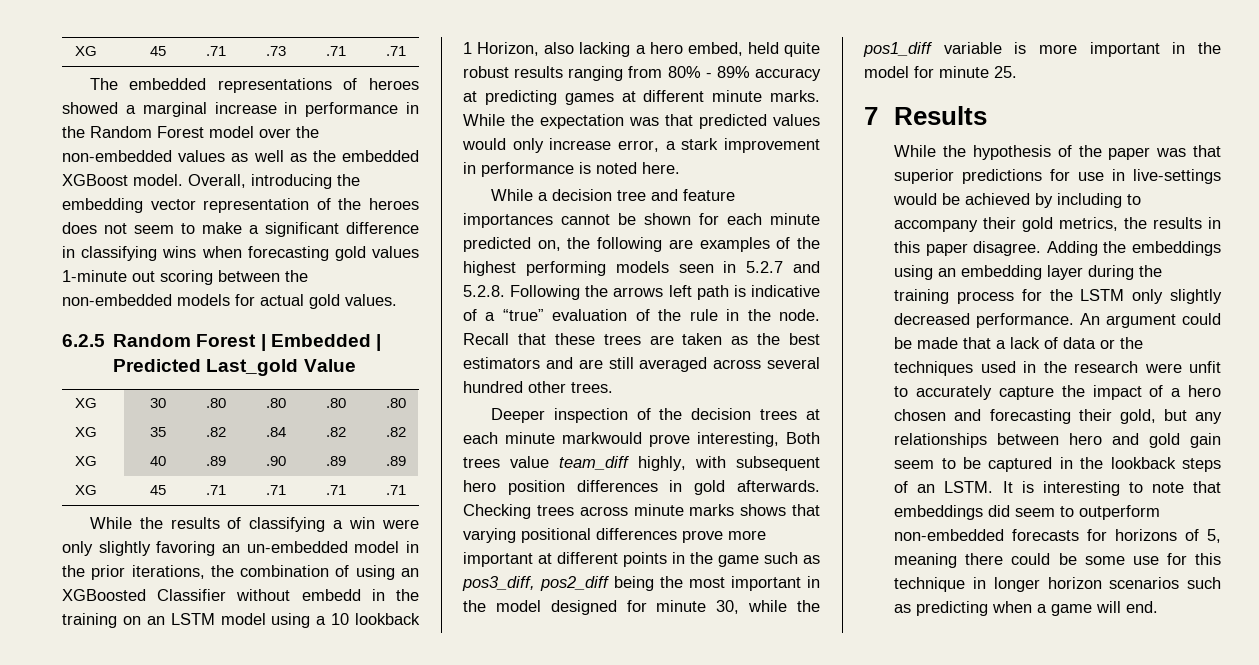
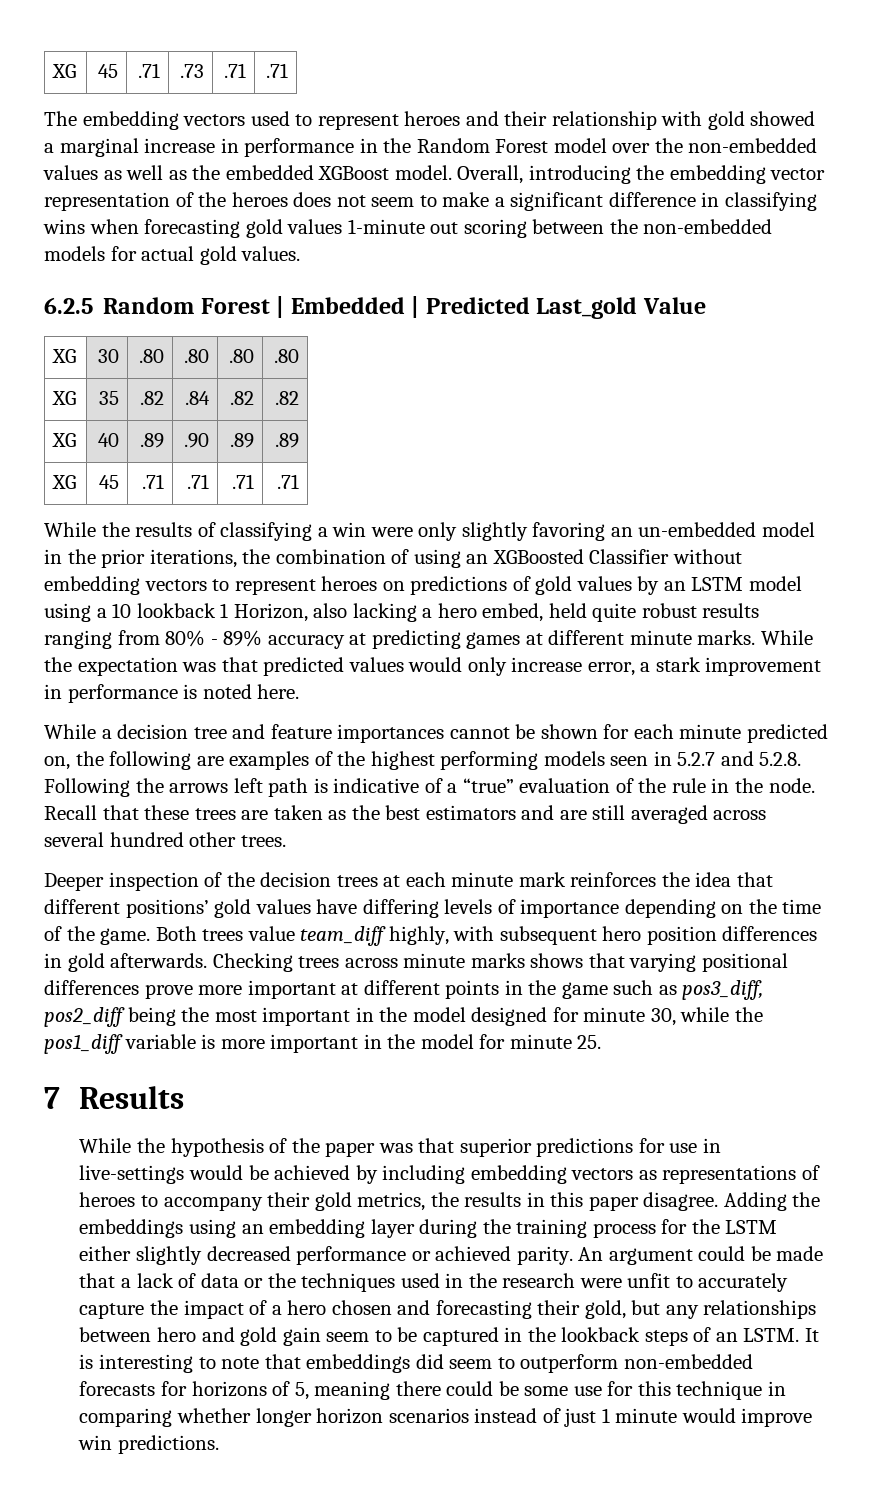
[129,78,419,93] embedded representations of heroes -> [82,111,745,130] embedding vectors used to represent heroes and their relationship with gold
[301,589,419,601] [62,613,141,628] embedd in the training on -> [44,576,660,595] embedding vectors to represent heroes on predictions of gold values by
[562,432,779,447] markwould prove interesting, -> [518,872,773,887] [44,899,822,918] [44,926,151,945] mark reinforces the idea that different positions’ gold values have differing levels of importance depending on the time of the game.
(1123, 200) none -> [470,1165,820,1184] [79,1192,136,1207] embedding vectors as representations of heroes
[1132,289,1164,304] only -> [79,1246,132,1261] either
[976,313,1075,328] performance. -> [296,1246,573,1265] performance or achieved parity.
(986, 583) none -> [79,1408,251,1427] comparing whether
[1187,577,1221,589] [894,601,1159,616] such as predicting when a game will end. -> [474,1408,813,1427] [78,1435,219,1454] instead of just 1 minute would improve win predictions.

